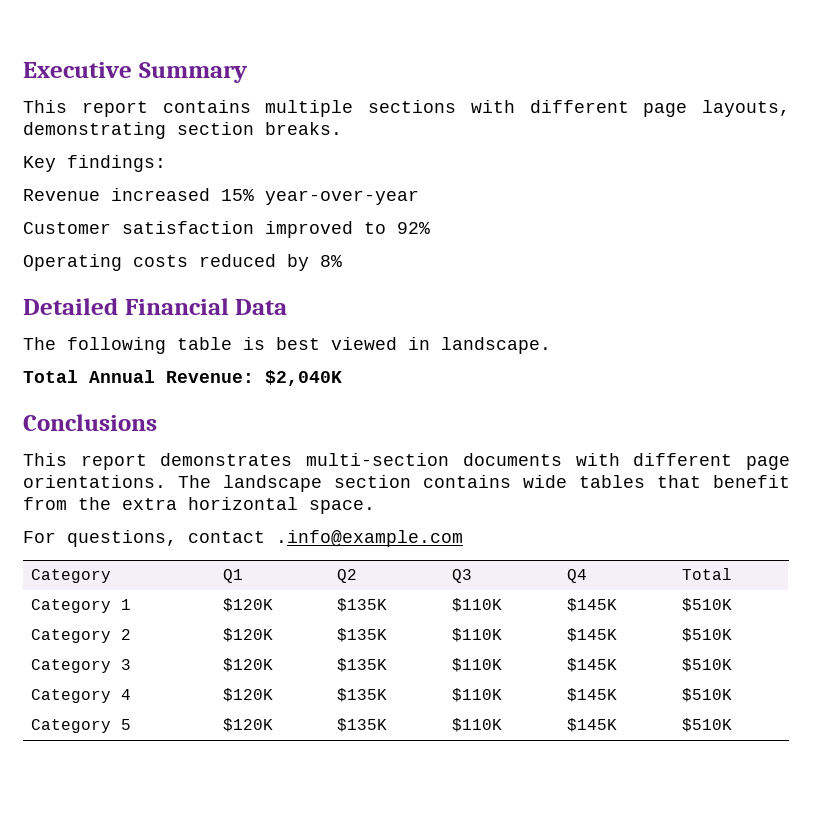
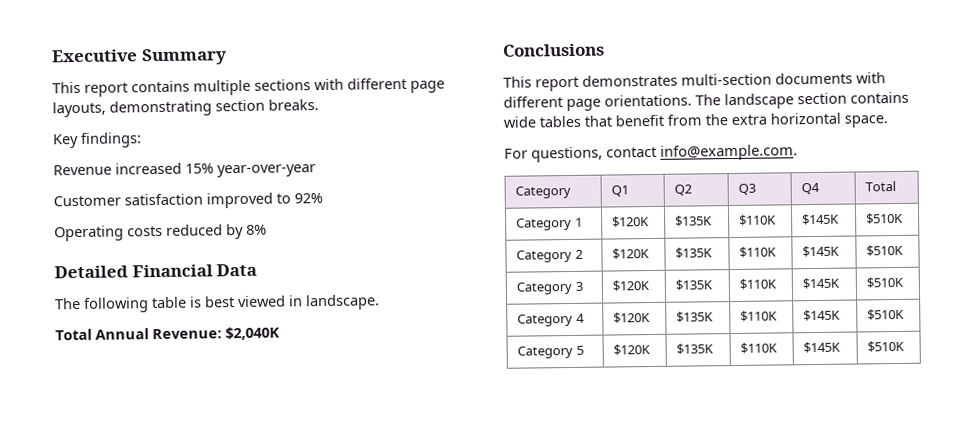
[276,530,463,547] .info@example.com -> [660,144,798,161] info@example.com.

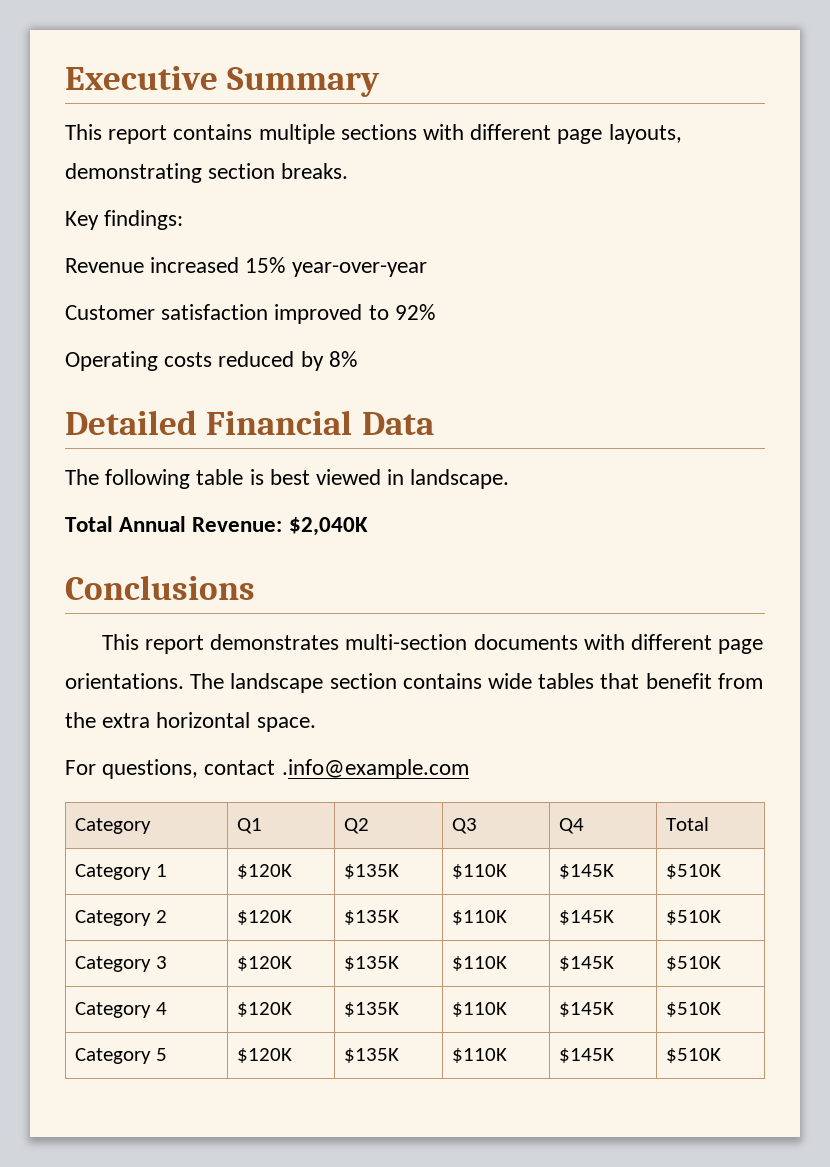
[660,144,798,161] info@example.com. -> [281,759,469,779] .info@example.com

